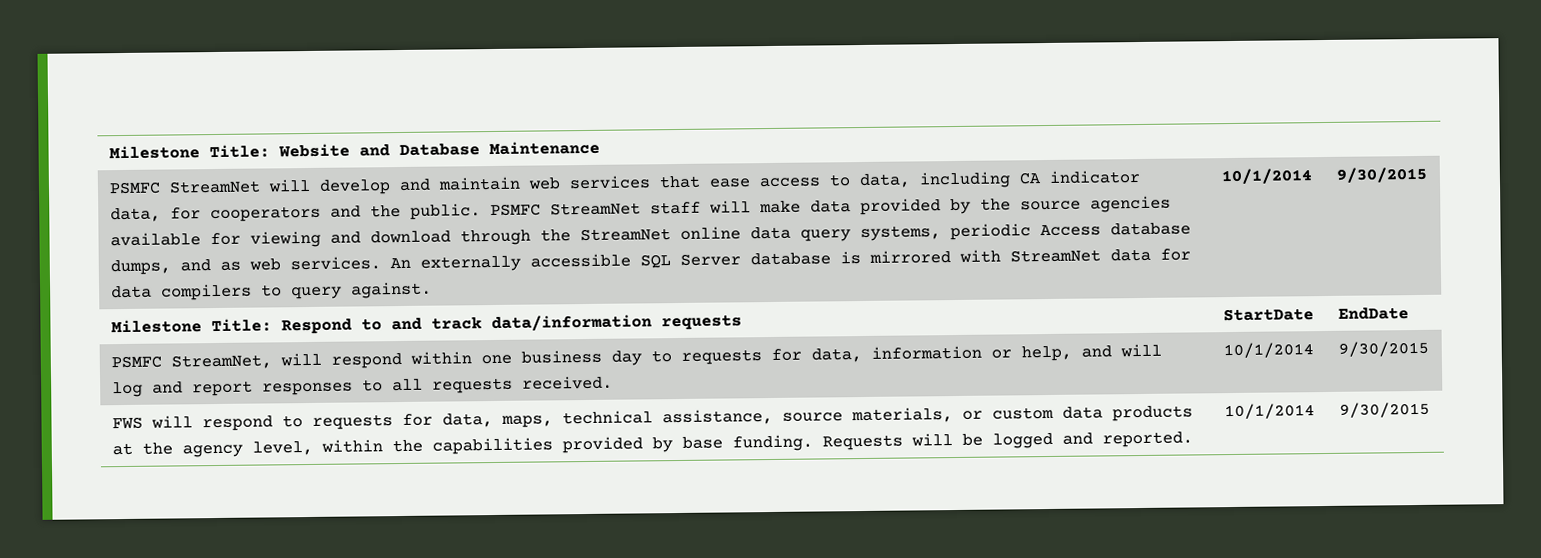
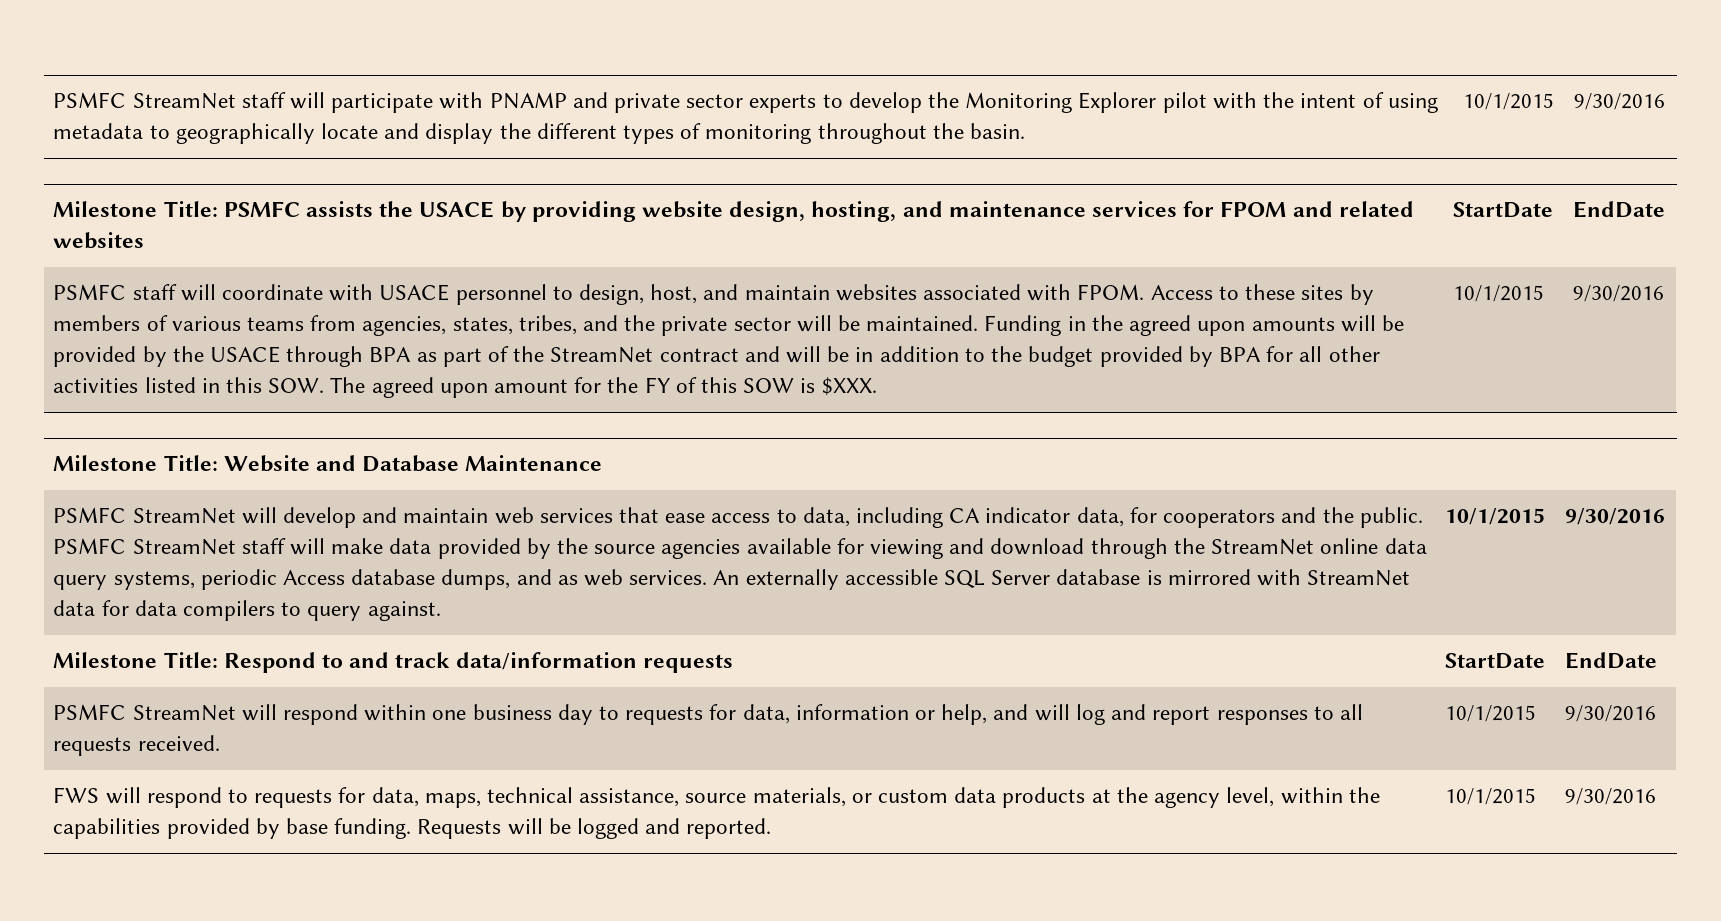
(108, 152) none -> [53,92,1438,113] [53,123,1026,144] [1463,93,1555,110] [1574,93,1666,110] [53,201,1414,222] [53,232,145,249] [1453,202,1554,218] [1573,201,1666,218] [53,284,1374,305] [53,315,1404,336] [53,346,1380,367] [53,377,877,398] [1453,285,1545,302] [1573,285,1665,302] PSMFC StreamNet staff will participate with PNAMP and private sector experts to develop the Monitoring Explorer pilot with the intent of using metadata to geographically locate and display the different types of monitoring throughout the basin. | 10/1/2015 | 9/30/2016 // Milestone Title: PSMFC assists the USACE by providing website design, hosting, and maintenance services for FPOM and related websites | StartDate | EndDate // PSMFC staff will coordinate with USACE personnel to design, host, and maintain websites associated with FPOM. Access to these sites by members of various teams from agencies, states, tribes, and the private sector will be maintained. Funding in the agreed upon amounts will be provided by the USACE through BPA as part of the StreamNet contract and will be in addition to the budget provided by BPA for all other activities listed in this SOW. The agreed upon amount for the FY of this SOW is $XXX. | 10/1/2015 | 9/30/2016 //
[1220,168,1312,185] [1335,166,1427,183] 10/1/2014 | 9/30/2015 -> [1445,508,1546,525] [1565,508,1666,525] 10/1/2015 | 9/30/2016
[170,354,272,370] StreamNet, -> [132,705,236,721] StreamNet
[1222,342,1314,359] [1337,340,1429,357] 10/1/2014 | 9/30/2015 -> [1445,705,1537,722] [1565,705,1657,722] 10/1/2015 | 9/30/2016
[1223,403,1315,420] [1338,401,1430,418] 10/1/2014 | 9/30/2015 -> [1445,788,1537,805] [1565,788,1657,805] 10/1/2015 | 9/30/2016

